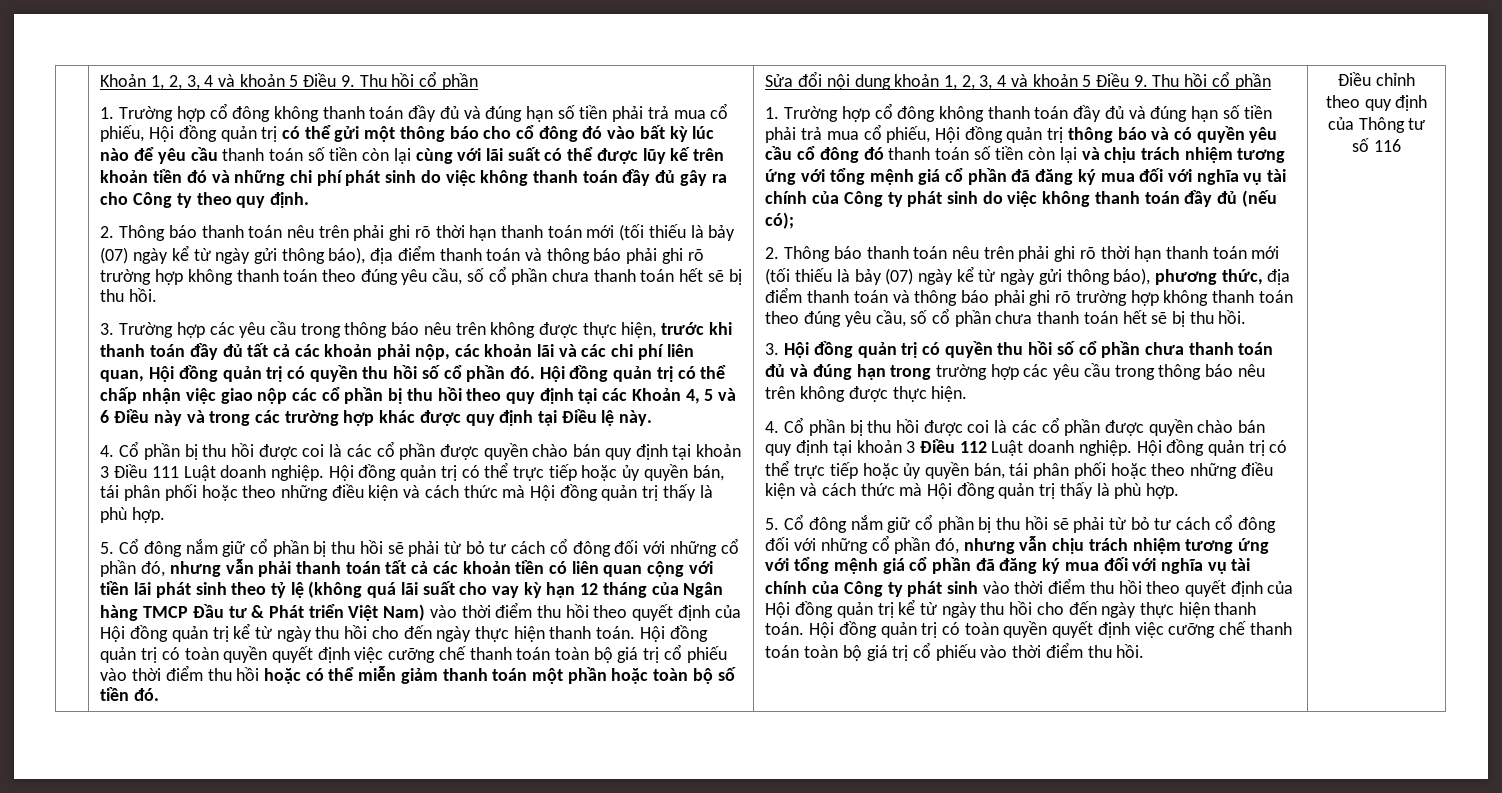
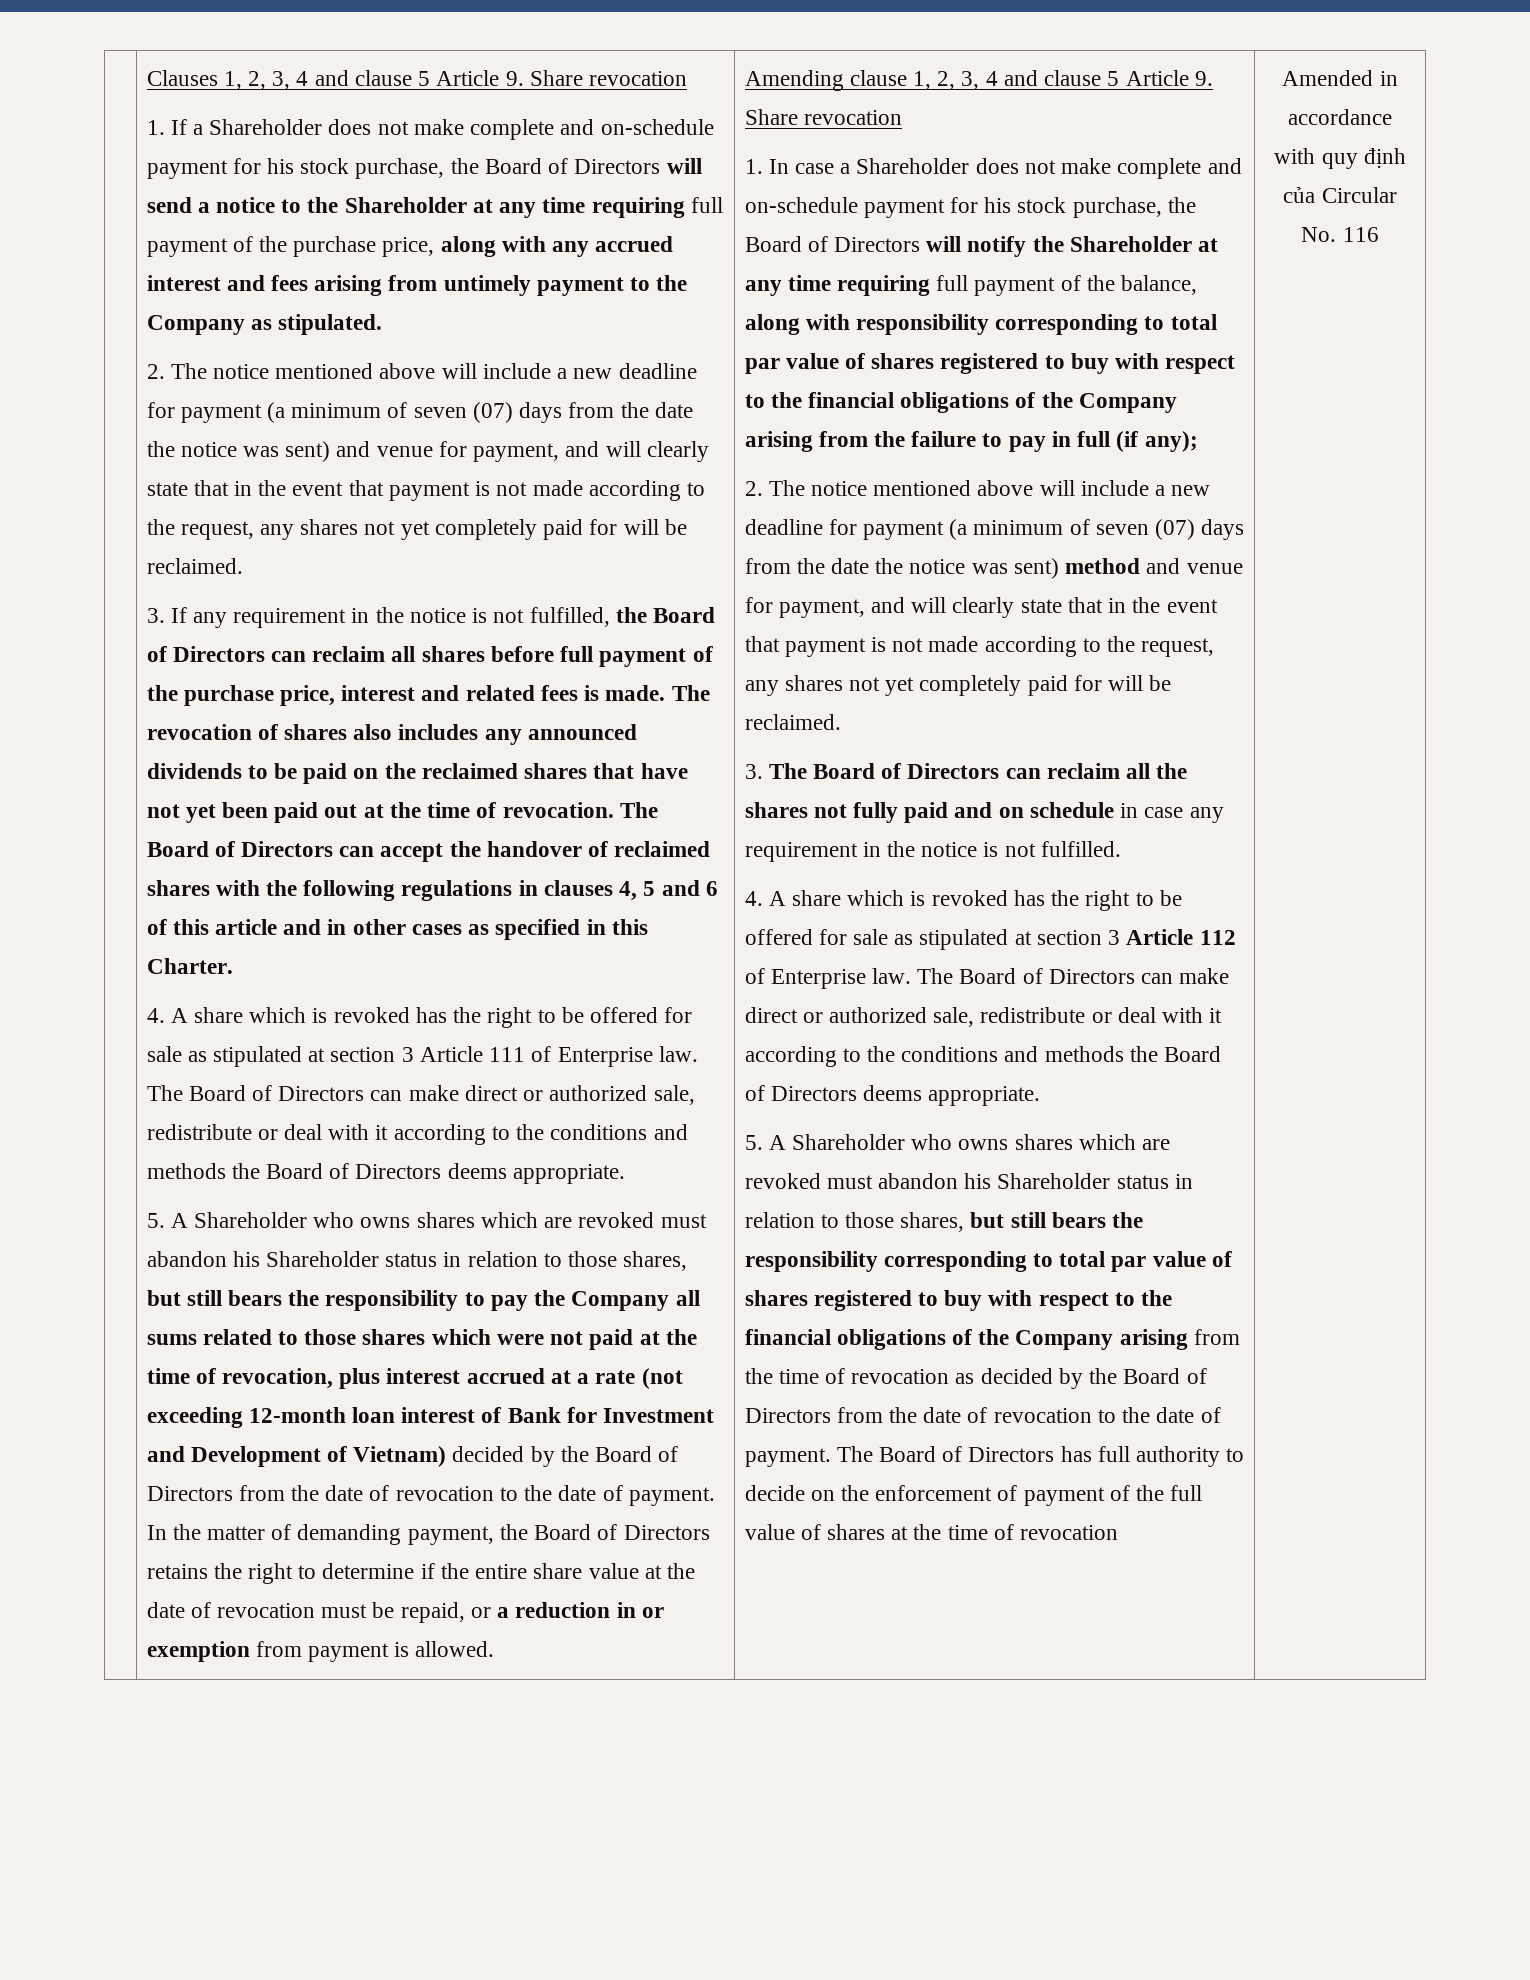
[100,71,478,90] [100,103,729,122] [100,125,715,142] [100,147,725,164] [100,169,727,186] [100,192,309,208] [100,224,736,241] [100,245,704,264] [100,266,742,285] [100,288,158,302] [100,321,732,338] [100,343,694,360] [100,365,727,382] [100,387,737,404] [100,409,653,426] [100,441,742,460] [100,462,724,481] [100,484,713,501] [100,507,166,523] [100,538,739,557] [100,559,713,577] [100,581,724,598] [100,602,741,621] [100,623,708,642] [100,644,727,663] [100,665,736,684] [100,687,160,701] [765,71,1271,90] [765,103,1273,122] [765,124,1278,143] [765,146,1286,163] [765,168,1287,185] [765,190,1277,207] [765,212,795,229] [765,246,1280,262] [765,266,1291,285] [765,287,1293,306] [765,308,1247,327] [765,341,1274,358] [765,363,1265,380] [765,386,968,402] [765,417,1266,436] [765,439,1288,456] [765,460,1273,479] [765,482,1180,499] [765,514,1276,533] [765,535,1270,554] [765,557,1251,574] [765,578,1294,597] [765,599,1257,618] [765,621,1292,638] [765,642,1145,661] [1338,72,1415,86] [1325,95,1428,111] [1327,117,1426,133] [1352,138,1370,152] | Khoản 1, 2, 3, 4 và khoản 5 Điều 9. Thu hồi cổ phần // 1. Trường hợp cổ đông không thanh toán đầy đủ và đúng hạn số tiền phải trả mua cổ phiếu, Hội đồng quản trị có thể gửi một thông báo cho cổ đông đó vào bất kỳ lúc nào để yêu cầu thanh toán số tiền còn lại cùng với lãi suất có thể được lũy kế trên khoản tiền đó và những chi phí phát sinh do việc không thanh toán đầy đủ gây ra cho Công ty theo quy định. // 2. Thông báo thanh toán nêu trên phải ghi rõ thời hạn thanh toán mới (tối thiếu là bảy (07) ngày kể từ ngày gửi thông báo), địa điểm thanh toán và thông báo phải ghi rõ trường hợp không thanh toán theo đúng yêu cầu, số cổ phần chưa thanh toán hết sẽ bị thu hồi. // 3. Trường hợp các yêu cầu trong thông báo nêu trên không được thực hiện, trước khi thanh toán đầy đủ tất cả các khoản phải nộp, các khoản lãi và các chi phí liên quan, Hội đồng quản trị có quyền thu hồi số cổ phần đó. Hội đồng quản trị có thể chấp nhận việc giao nộp các cổ phần bị thu hồi theo quy định tại các Khoản 4, 5 và 6 Điều này và trong các trường hợp khác được quy định tại Điều lệ này. // 4. Cổ phần bị thu hồi được coi là các cổ phần được quyền chào bán quy định tại khoản 3 Điều 111 Luật doanh nghiệp. Hội đồng quản trị có thể trực tiếp hoặc ủy quyền bán, tái phân phối hoặc theo những điều kiện và cách thức mà Hội đồng quản trị thấy là phù hợp. // 5. Cổ đông nắm giữ cổ phần bị thu hồi sẽ phải từ bỏ tư cách cổ đông đối với những cổ phần đó, nhưng vẫn phải thanh toán tất cả các khoản tiền có liên quan cộng với tiền lãi phát sinh theo tỷ lệ (không quá lãi suất cho vay kỳ hạn 12 tháng của Ngân hàng TMCP Đầu tư & Phát triển Việt Nam) vào thời điểm thu hồi theo quyết định của Hội đồng quản trị kể từ ngày thu hồi cho đến ngày thực hiện thanh toán. Hội đồng quản trị có toàn quyền quyết định việc cưỡng chế thanh toán toàn bộ giá trị cổ phiếu vào thời điểm thu hồi hoặc có thể miễn giảm thanh toán một phần hoặc toàn bộ số tiền đó. | Sửa đổi nội dung khoản 1, 2, 3, 4 và khoản 5 Điều 9. Thu hồi cổ phần // 1. Trường hợp cổ đông không thanh toán đầy đủ và đúng hạn số tiền phải trả mua cổ phiếu, Hội đồng quản trị thông báo và có quyền yêu cầu cổ đông đó thanh toán số tiền còn lại và chịu trách nhiệm tương ứng với tổng mệnh giá cổ phần đã đăng ký mua đối với nghĩa vụ tài chính của Công ty phát sinh do việc không thanh toán đầy đủ (nếu có); // 2. Thông báo thanh toán nêu trên phải ghi rõ thời hạn thanh toán mới (tối thiếu là bảy (07) ngày kể từ ngày gửi thông báo), phương thức, địa điểm thanh toán và thông báo phải ghi rõ trường hợp không thanh toán theo đúng yêu cầu, số cổ phần chưa thanh toán hết sẽ bị thu hồi. // 3. Hội đồng quản trị có quyền thu hồi số cổ phần chưa thanh toán đủ và đúng hạn trong trường hợp các yêu cầu trong thông báo nêu trên không được thực hiện. // 4. Cổ phần bị thu hồi được coi là các cổ phần được quyền chào bán quy định tại khoản 3 Điều 112 Luật doanh nghiệp. Hội đồng quản trị có thể trực tiếp hoặc ủy quyền bán, tái phân phối hoặc theo những điều kiện và cách thức mà Hội đồng quản trị thấy là phù hợp. // 5. Cổ đông nắm giữ cổ phần bị thu hồi sẽ phải từ bỏ tư cách cổ đông đối với những cổ phần đó, nhưng vẫn chịu trách nhiệm tương ứng với tổng mệnh giá cổ phần đã đăng ký mua đối với nghĩa vụ tài chính của Công ty phát sinh vào thời điểm thu hồi theo quyết định của Hội đồng quản trị kể từ ngày thu hồi cho đến ngày thực hiện thanh toán. Hội đồng quản trị có toàn quyền quyết định việc cưỡng chế thanh toán toàn bộ giá trị cổ phiếu vào thời điểm thu hồi. | Điều chỉnh theo quy định của Thông tư số -> [146,70,687,90] [146,119,714,140] [146,158,702,179] [146,197,723,218] [146,236,674,257] [146,275,688,296] [146,314,383,335] [146,363,697,379] [146,402,693,423] [146,441,709,462] [146,480,705,501] [146,519,687,540] [146,558,243,574] [146,607,715,628] [146,646,713,667] [146,685,710,706] [146,724,637,745] [146,763,688,784] [146,802,658,823] [146,841,711,862] [146,880,718,901] [146,919,648,940] [146,958,233,974] [146,1007,693,1028] [146,1046,698,1067] [146,1085,695,1105] [146,1124,688,1145] [146,1163,625,1184] [146,1212,707,1228] [146,1251,688,1271] [146,1290,700,1311] [146,1329,697,1350] [146,1368,683,1389] [146,1407,715,1428] [146,1446,679,1467] [146,1485,715,1506] [146,1524,710,1545] [146,1563,695,1584] [146,1602,664,1623] [146,1641,495,1662] [744,70,1213,91] [744,109,902,125] [744,158,1242,179] [744,197,1196,218] [744,236,1219,257] [744,275,1198,296] [744,314,1217,335] [744,353,1236,374] [744,392,1177,413] [744,431,1198,452] [744,480,1211,496] [744,519,1245,540] [744,558,1243,579] [744,597,1218,618] [744,636,1215,657] [744,675,1172,696] [744,714,841,730] [744,763,1188,779] [744,802,1224,823] [744,841,1121,862] [744,890,1182,911] [744,929,1236,950] [744,968,1230,989] [744,1007,1223,1027] [744,1046,1222,1067] [744,1085,1041,1106] [744,1134,1171,1150] [744,1173,1193,1189] [744,1212,1144,1232] [744,1251,1232,1272] [744,1290,1173,1311] [744,1329,1240,1350] [744,1368,1207,1389] [744,1407,1221,1423] [744,1446,1245,1467] [744,1485,1203,1506] [744,1524,1119,1540] [1282,70,1398,86] [1288,109,1392,125] [1274,148,1406,169] [1283,187,1397,203] [1301,227,1337,242] | Clauses 1, 2, 3, 4 and clause 5 Article 9. Share revocation // 1. If a Shareholder does not make complete and on-schedule payment for his stock purchase, the Board of Directors will send a notice to the Shareholder at any time requiring full payment of the purchase price, along with any accrued interest and fees arising from untimely payment to the Company as stipulated. // 2. The notice mentioned above will include a new deadline for payment (a minimum of seven (07) days from the date the notice was sent) and venue for payment, and will clearly state that in the event that payment is not made according to the request, any shares not yet completely paid for will be reclaimed. // 3. If any requirement in the notice is not fulfilled, the Board of Directors can reclaim all shares before full payment of the purchase price, interest and related fees is made. The revocation of shares also includes any announced dividends to be paid on the reclaimed shares that have not yet been paid out at the time of revocation. The Board of Directors can accept the handover of reclaimed shares with the following regulations in clauses 4, 5 and 6 of this article and in other cases as specified in this Charter. // 4. A share which is revoked has the right to be offered for sale as stipulated at section 3 Article 111 of Enterprise law. The Board of Directors can make direct or authorized sale, redistribute or deal with it according to the conditions and methods the Board of Directors deems appropriate. // 5. A Shareholder who owns shares which are revoked must abandon his Shareholder status in relation to those shares, but still bears the responsibility to pay the Company all sums related to those shares which were not paid at the time of revocation, plus interest accrued at a rate (not exceeding 12-month loan interest of Bank for Investment and Development of Vietnam) decided by the Board of Directors from the date of revocation to the date of payment. In the matter of demanding payment, the Board of Directors retains the right to determine if the entire share value at the date of revocation must be repaid, or a reduction in or exemption from payment is allowed. | Amending clause 1, 2, 3, 4 and clause 5 Article 9. Share revocation // 1. In case a Shareholder does not make complete and on-schedule payment for his stock purchase, the Board of Directors will notify the Shareholder at any time requiring full payment of the balance, along with responsibility corresponding to total par value of shares registered to buy with respect to the financial obligations of the Company arising from the failure to pay in full (if any); // 2. The notice mentioned above will include a new deadline for payment (a minimum of seven (07) days from the date the notice was sent) method and venue for payment, and will clearly state that in the event that payment is not made according to the request, any shares not yet completely paid for will be reclaimed. // 3. The Board of Directors can reclaim all the shares not fully paid and on schedule in case any requirement in the notice is not fulfilled. // 4. A share which is revoked has the right to be offered for sale as stipulated at section 3 Article 112 of Enterprise law. The Board of Directors can make direct or authorized sale, redistribute or deal with it according to the conditions and methods the Board of Directors deems appropriate. // 5. A Shareholder who owns shares which are revoked must abandon his Shareholder status in relation to those shares, but still bears the responsibility corresponding to total par value of shares registered to buy with respect to the financial obligations of the Company arising from the time of revocation as decided by the Board of Directors from the date of revocation to the date of payment. The Board of Directors has full authority to decide on the enforcement of payment of the full value of shares at the time of revocation | Amended in accordance with quy định của Circular No.

